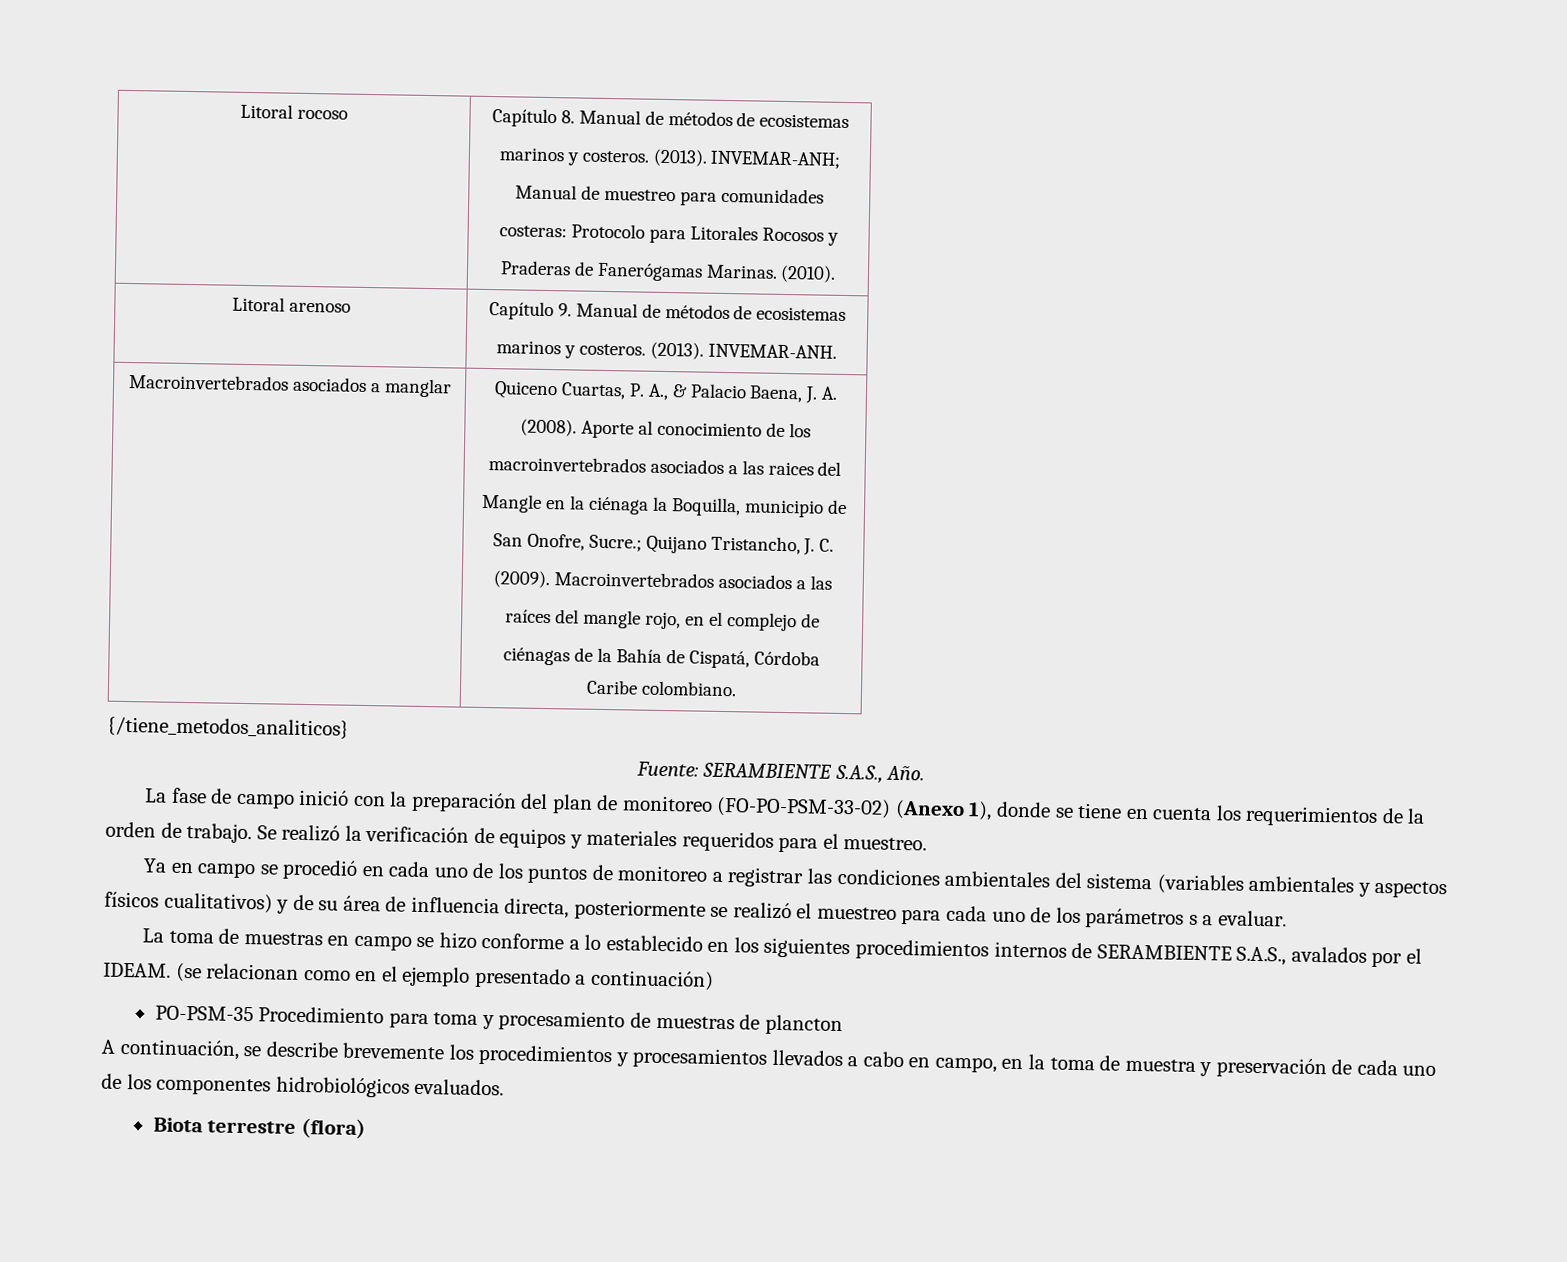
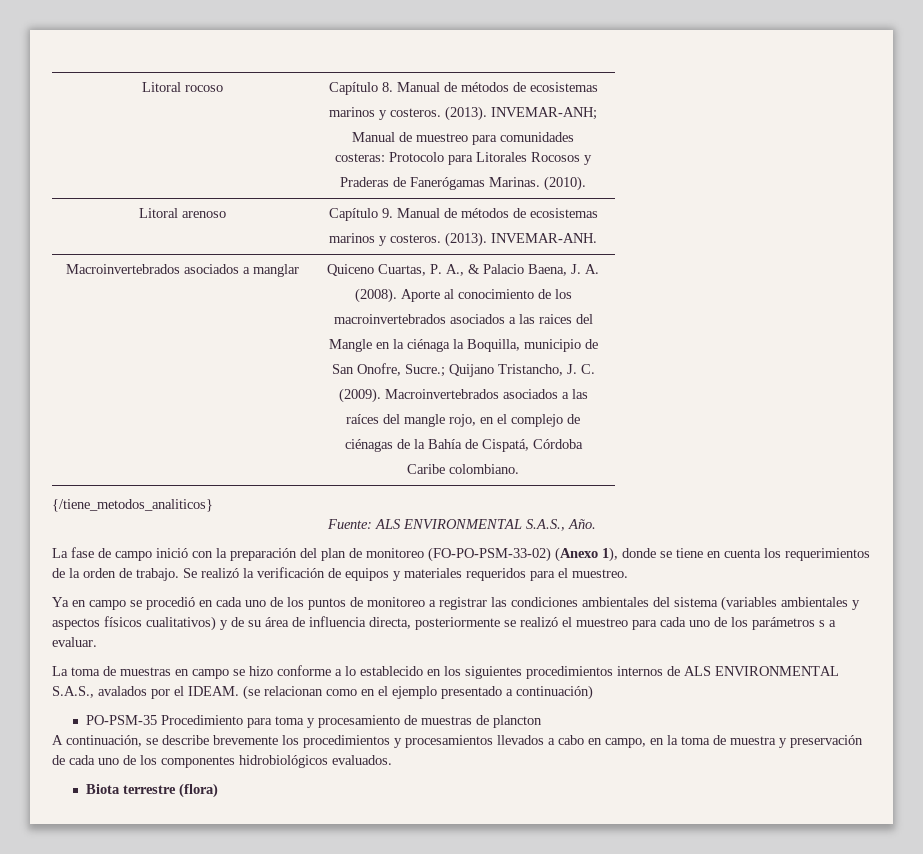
[702,762,833,779] SERAMBIENTE -> [374,519,522,529] ALS ENVIRONMENTAL
[1096,944,1232,961] SERAMBIENTE -> [684,666,839,676] ALS ENVIRONMENTAL

